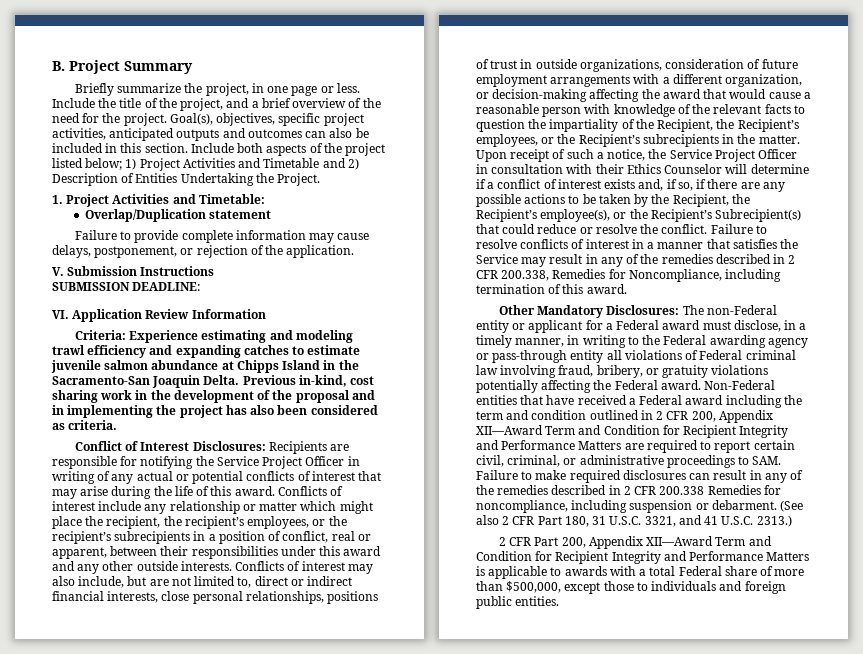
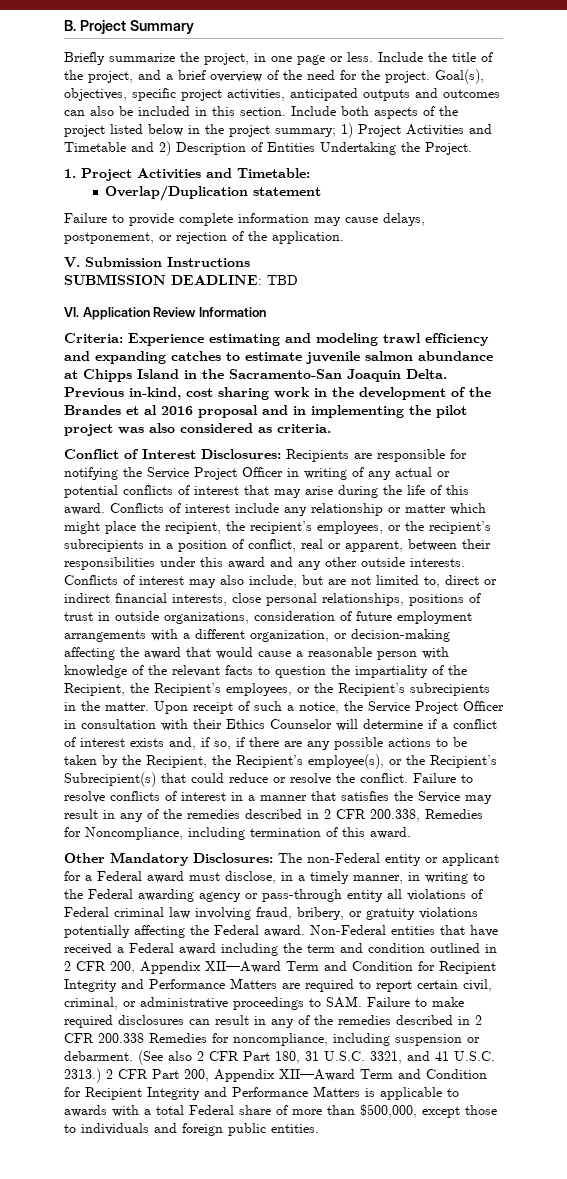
[85,158,123,170] below; -> [148,124,336,137] below in the project summary;
(201, 286) none -> [267,275,298,285] TBD
(293, 395) none -> [64,405,193,415] Brandes et al 2016
[179,405,308,418] project has also been -> [436,405,467,418] [64,423,175,436] pilot project was also
(792, 521) // -> (101, 1075) none

